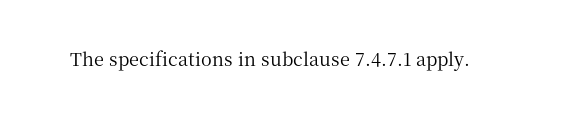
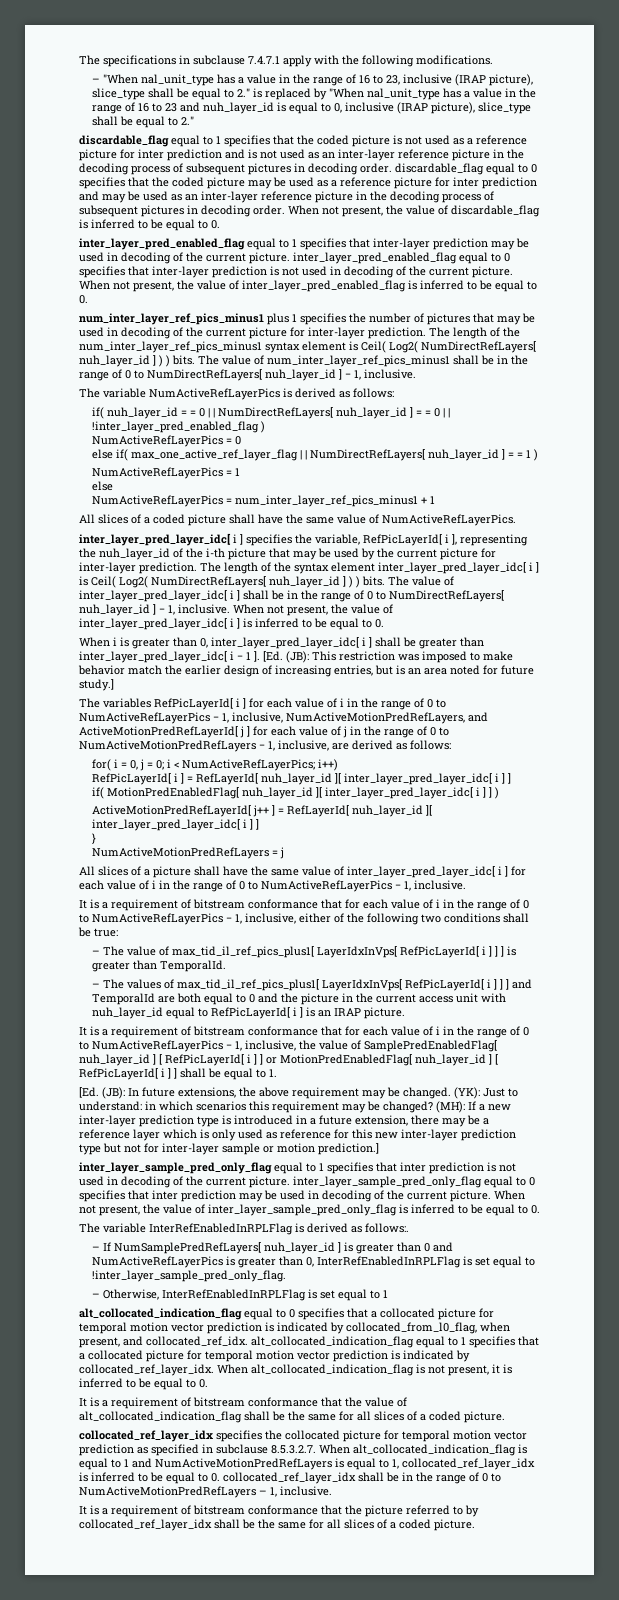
[416,51,470,71] apply. -> [283,55,493,67] [92,74,534,86] [92,88,537,100] [92,102,532,114] [92,116,195,128] [79,135,527,147] [79,149,524,161] [79,163,537,175] [79,177,537,189] [79,191,494,203] [79,205,540,217] [79,219,220,231] [79,238,529,250] [79,252,510,264] [79,266,513,278] [79,280,537,292] [79,295,88,304] [79,313,535,325] [79,327,520,339] [79,341,536,353] [79,355,528,367] [79,369,416,381] [79,388,394,400] [92,407,451,419] [92,421,266,433] [92,435,242,447] [92,449,539,461] [92,467,241,479] [92,481,114,491] [92,495,436,507] [79,514,516,526] [79,533,528,546] [79,548,496,560] [79,562,539,574] [79,576,454,588] [79,590,504,602] [79,604,393,616] [79,618,384,630] [79,637,484,649] [79,651,513,663] [78,665,534,677] [79,679,114,691] [79,698,446,710] [79,712,488,724] [79,726,449,738] [79,740,451,752] [92,759,339,771] [92,773,512,785] [92,787,500,799] [92,805,433,817] [92,819,260,831] [92,833,97,844] [92,847,285,859] [79,866,526,878] [79,880,466,892] [79,899,529,911] [79,913,529,925] [78,927,118,937] [92,946,517,958] [92,960,227,972] [92,979,533,991] [92,993,507,1005] [92,1007,406,1019] [79,1026,529,1038] [79,1040,497,1052] [79,1054,498,1066] [79,1068,277,1080] [79,1087,518,1099] [79,1101,511,1113] [79,1115,489,1127] [79,1129,516,1141] [79,1143,379,1155] [79,1162,516,1174] [79,1176,535,1188] [79,1190,525,1202] [79,1204,540,1216] [79,1223,409,1235] [92,1242,454,1254] [92,1256,536,1268] [92,1270,287,1282] [92,1289,389,1301] [79,1308,494,1320] [79,1322,510,1334] [79,1336,539,1348] [79,1350,470,1362] [79,1364,512,1376] [79,1378,208,1390] [79,1397,407,1409] [79,1411,505,1423] [79,1430,527,1442] [79,1444,527,1456] [79,1458,535,1470] [79,1472,501,1484] [79,1486,332,1498] [79,1505,479,1517] [79,1519,475,1531] apply with the following modifications. // – "When nal_unit_type has a value in the range of 16 to 23, inclusive (IRAP picture), slice_type shall be equal to 2." is replaced by "When nal_unit_type has a value in the range of 16 to 23 and nuh_layer_id is equal to 0, inclusive (IRAP picture), slice_type shall be equal to 2." // discardable_flag equal to 1 specifies that the coded picture is not used as a reference picture for inter prediction and is not used as an inter-layer reference picture in the decoding process of subsequent pictures in decoding order. discardable_flag equal to 0 specifies that the coded picture may be used as a reference picture for inter prediction and may be used as an inter-layer reference picture in the decoding process of subsequent pictures in decoding order. When not present, the value of discardable_flag is inferred to be equal to 0. // inter_layer_pred_enabled_flag equal to 1 specifies that inter-layer prediction may be used in decoding of the current picture. inter_layer_pred_enabled_flag equal to 0 specifies that inter-layer prediction is not used in decoding of the current picture. When not present, the value of inter_layer_pred_enabled_flag is inferred to be equal to 0. // num_inter_layer_ref_pics_minus1 plus 1 specifies the number of pictures that may be used in decoding of the current picture for inter-layer prediction. The length of the num_inter_layer_ref_pics_minus1 syntax element is Ceil( Log2( NumDirectRefLayers[ nuh_layer_id ] ) ) bits. The value of num_inter_layer_ref_pics_minus1 shall be in the range of 0 to NumDirectRefLayers[ nuh_layer_id ] − 1, inclusive. // The variable NumActiveRefLayerPics is derived as follows: // if( nuh_layer_id = = 0 | | NumDirectRefLayers[ nuh_layer_id ] = = 0 | | !inter_layer_pred_enabled_flag ) // NumActiveRefLayerPics = 0 // else if( max_one_active_ref_layer_flag | | NumDirectRefLayers[ nuh_layer_id ] = = 1 ) // NumActiveRefLayerPics = 1 // else // NumActiveRefLayerPics = num_inter_layer_ref_pics_minus1 + 1 // All slices of a coded picture shall have the same value of NumActiveRefLayerPics. // inter_layer_pred_layer_idc[ i ] specifies the variable, RefPicLayerId[ i ], representing the nuh_layer_id of the i-th picture that may be used by the current picture for inter-layer prediction. The length of the syntax element inter_layer_pred_layer_idc[ i ] is Ceil( Log2( NumDirectRefLayers[ nuh_layer_id ] ) ) bits. The value of inter_layer_pred_layer_idc[ i ] shall be in the range of 0 to NumDirectRefLayers[ nuh_layer_id ] − 1, inclusive. When not present, the value of inter_layer_pred_layer_idc[ i ] is inferred to be equal to 0. // When i is greater than 0, inter_layer_pred_layer_idc[ i ] shall be greater than inter_layer_pred_layer_idc[ i − 1 ]. [Ed. (JB): This restriction was imposed to make behavior match the earlier design of increasing entries, but is an area noted for future study.] // The variables RefPicLayerId[ i ] for each value of i in the range of 0 to NumActiveRefLayerPics − 1, inclusive, NumActiveMotionPredRefLayers, and ActiveMotionPredRefLayerId[ j ] for each value of j in the range of 0 to NumActiveMotionPredRefLayers − 1, inclusive, are derived as follows: // for( i = 0, j = 0; i < NumActiveRefLayerPics; i++) // RefPicLayerId[ i ] = RefLayerId[ nuh_layer_id ][ inter_layer_pred_layer_idc[ i ] ] // if( MotionPredEnabledFlag[ nuh_layer_id ][ inter_layer_pred_layer_idc[ i ] ] ) // ActiveMotionPredRefLayerId[ j++ ] = RefLayerId[ nuh_layer_id ][ inter_layer_pred_layer_idc[ i ] ] // } // NumActiveMotionPredRefLayers = j // All slices of a picture shall have the same value of inter_layer_pred_layer_idc[ i ] for each value of i in the range of 0 to NumActiveRefLayerPics − 1, inclusive. // It is a requirement of bitstream conformance that for each value of i in the range of 0 to NumActiveRefLayerPics − 1, inclusive, either of the following two conditions shall be true: // – The value of max_tid_il_ref_pics_plus1[ LayerIdxInVps[ RefPicLayerId[ i ] ] ] is greater than TemporalId. // – The values of max_tid_il_ref_pics_plus1[ LayerIdxInVps[ RefPicLayerId[ i ] ] ] and TemporalId are both equal to 0 and the picture in the current access unit with nuh_layer_id equal to RefPicLayerId[ i ] is an IRAP picture. // It is a requirement of bitstream conformance that for each value of i in the range of 0 to NumActiveRefLayerPics − 1, inclusive, the value of SamplePredEnabledFlag[ nuh_layer_id ] [ RefPicLayerId[ i ] ] or MotionPredEnabledFlag[ nuh_layer_id ] [ RefPicLayerId[ i ] ] shall be equal to 1. // [Ed. (JB): In future extensions, the above requirement may be changed. (YK): Just to understand: in which scenarios this requirement may be changed? (MH): If a new inter-layer prediction type is introduced in a future extension, there may be a reference layer which is only used as reference for this new inter-layer prediction type but not for inter-layer sample or motion prediction.] // inter_layer_sample_pred_only_flag equal to 1 specifies that inter prediction is not used in decoding of the current picture. inter_layer_sample_pred_only_flag equal to 0 specifies that inter prediction may be used in decoding of the current picture. When not present, the value of inter_layer_sample_pred_only_flag is inferred to be equal to 0. // The variable InterRefEnabledInRPLFlag is derived as follows:. // – If NumSamplePredRefLayers[ nuh_layer_id ] is greater than 0 and NumActiveRefLayerPics is greater than 0, InterRefEnabledInRPLFlag is set equal to !inter_layer_sample_pred_only_flag. // – Otherwise, InterRefEnabledInRPLFlag is set equal to 1 // alt_collocated_indication_flag equal to 0 specifies that a collocated picture for temporal motion vector prediction is indicated by collocated_from_l0_flag, when present, and collocated_ref_idx. alt_collocated_indication_flag equal to 1 specifies that a collocated picture for temporal motion vector prediction is indicated by collocated_ref_layer_idx. When alt_collocated_indication_flag is not present, it is inferred to be equal to 0. // It is a requirement of bitstream conformance that the value of alt_collocated_indication_flag shall be the same for all slices of a coded picture. // collocated_ref_layer_idx specifies the collocated picture for temporal motion vector prediction as specified in subclause 8.5.3.2.7. When alt_collocated_indication_flag is equal to 1 and NumActiveMotionPredRefLayers is equal to 1, collocated_ref_layer_idx is inferred to be equal to 0. collocated_ref_layer_idx shall be in the range of 0 to NumActiveMotionPredRefLayers – 1, inclusive. // It is a requirement of bitstream conformance that the picture referred to by collocated_ref_layer_idx shall be the same for all slices of a coded picture.

